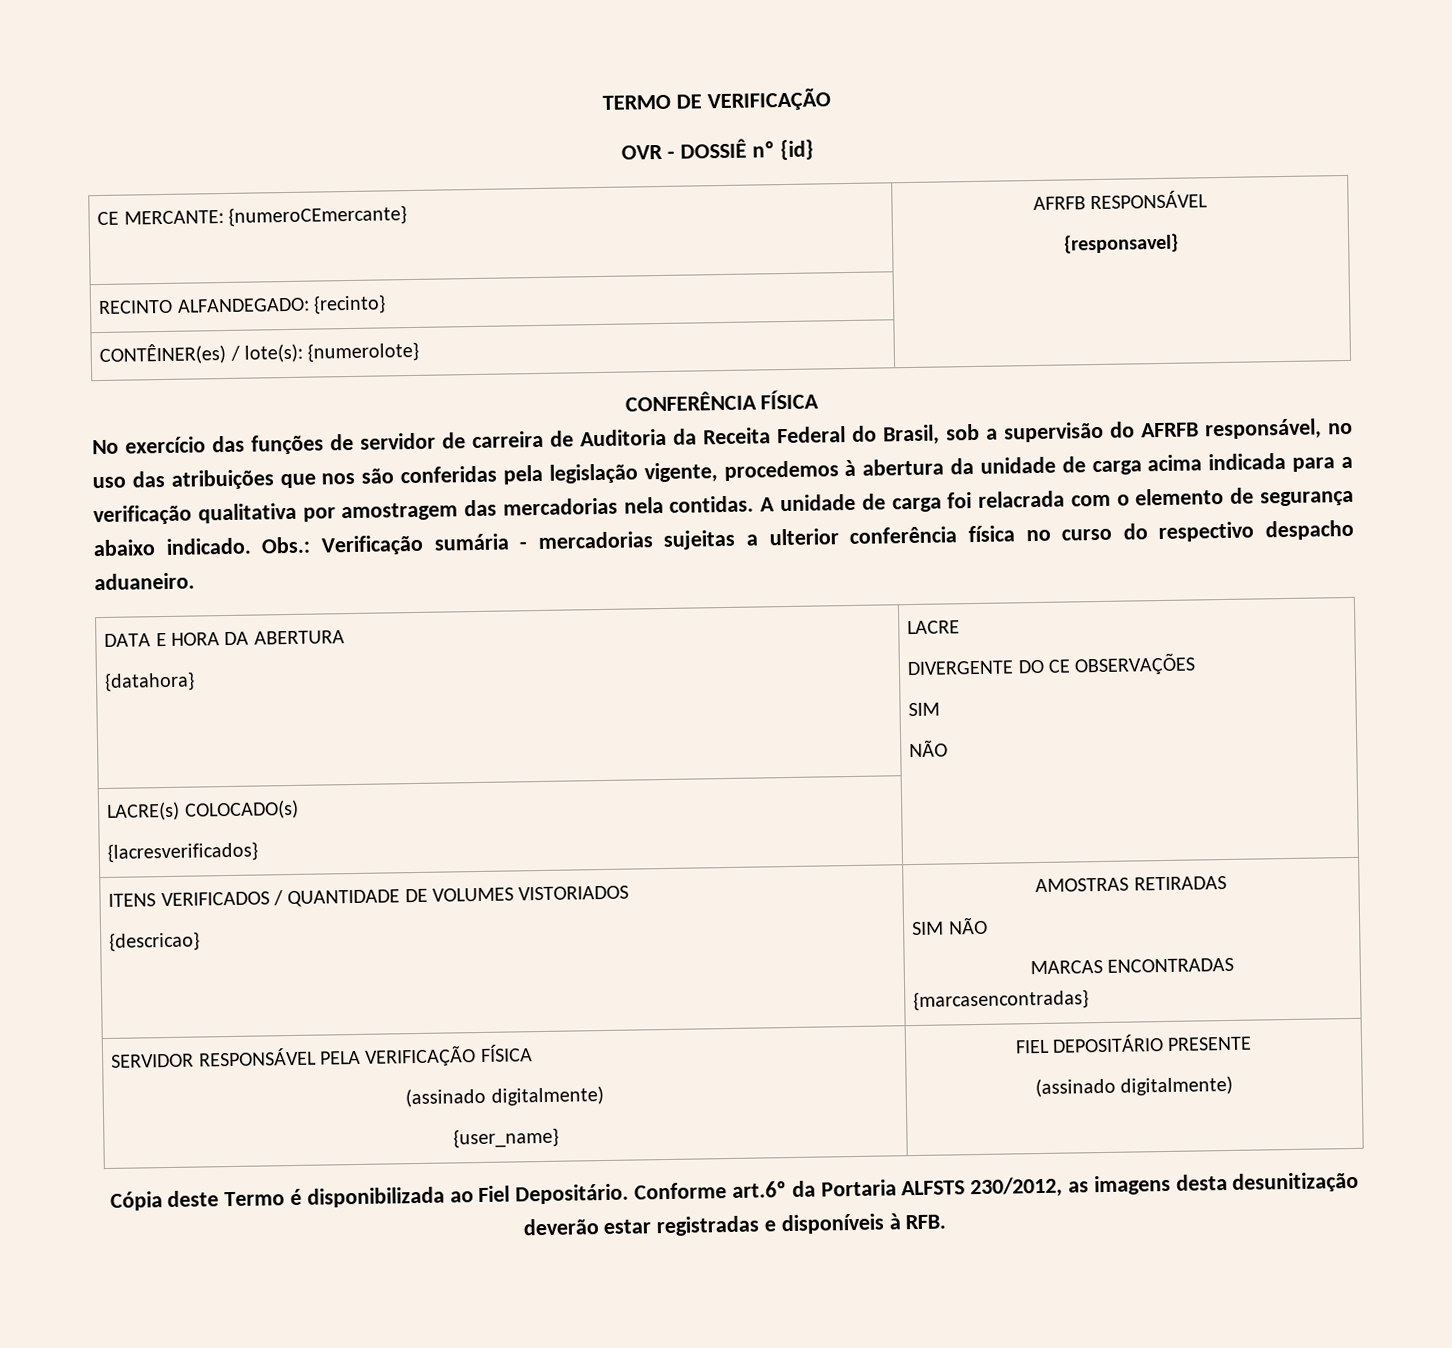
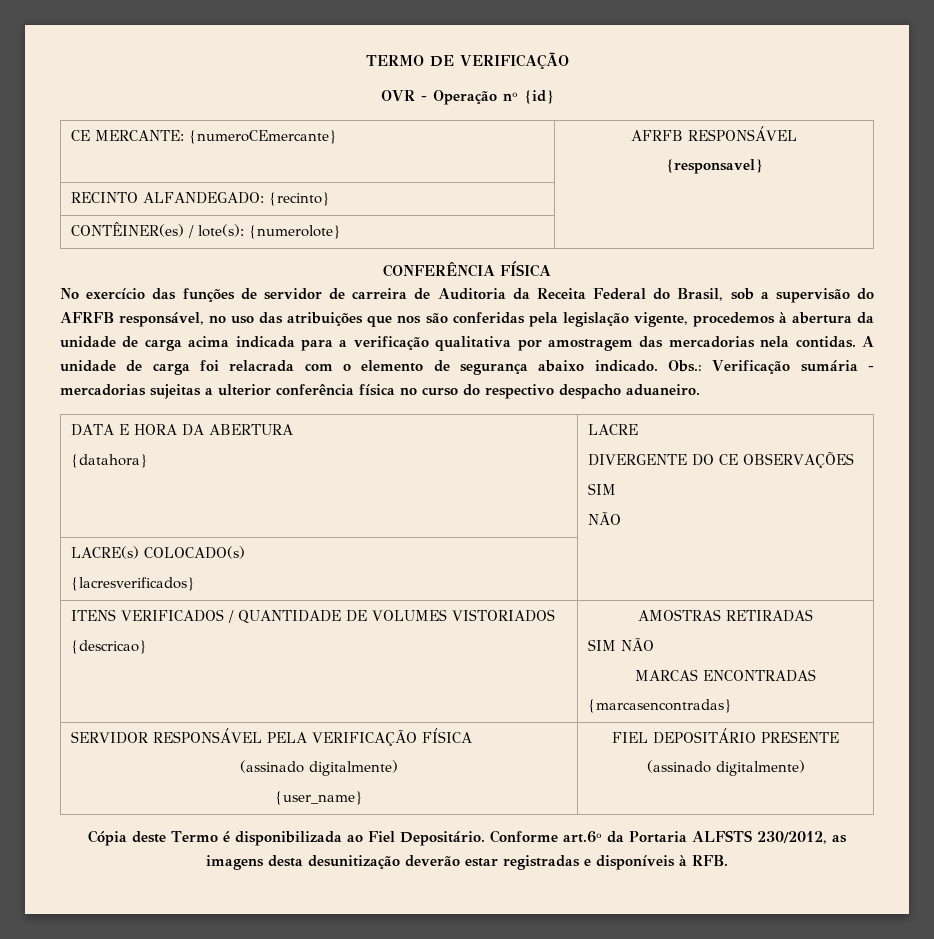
[679,138,747,159] DOSSIÊ -> [432,90,497,105] Operação

